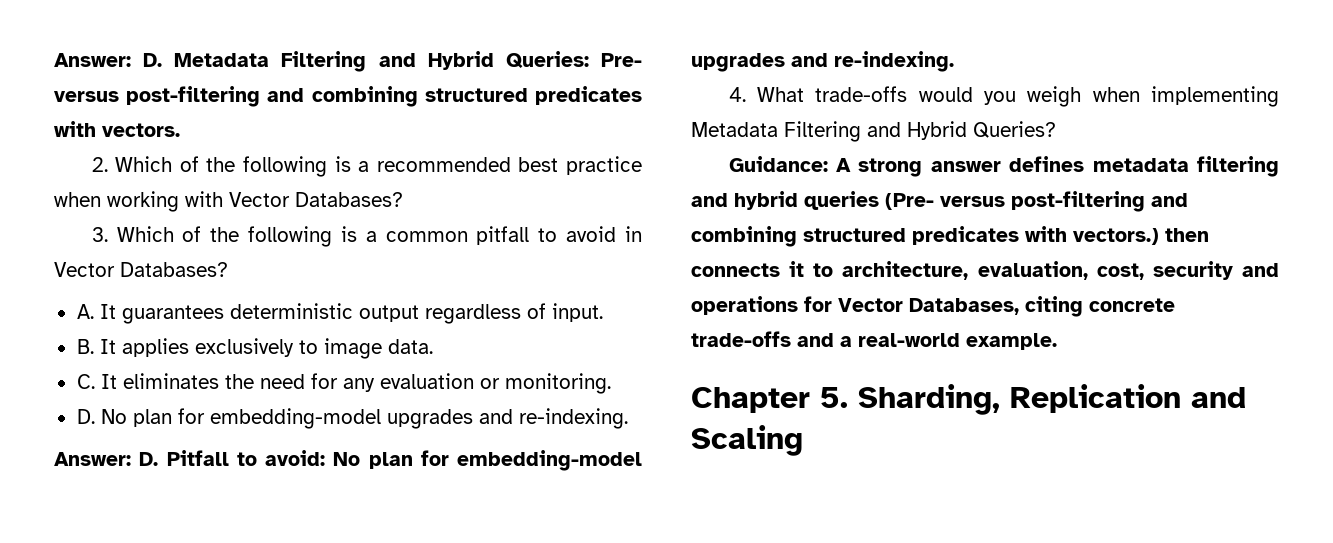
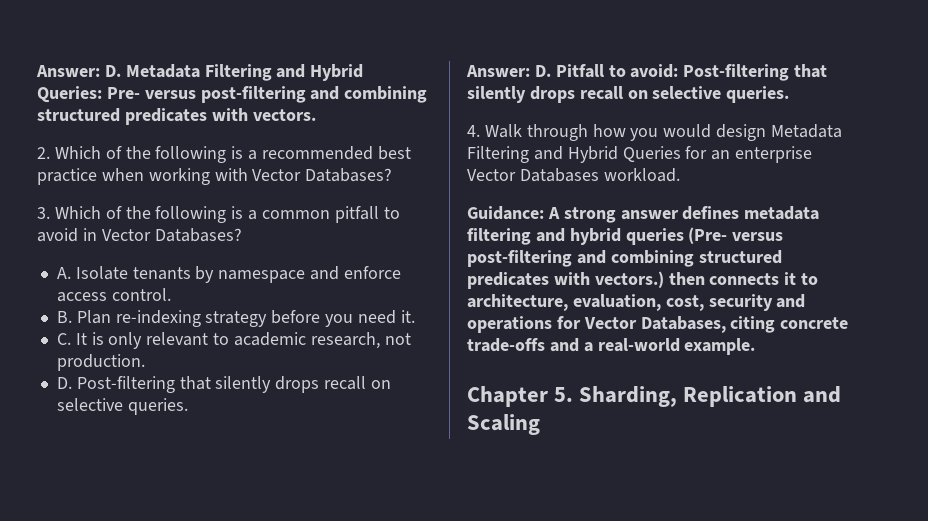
[99,303,603,324] [76,338,433,359] [76,373,611,394] [76,408,628,429] It guarantees deterministic output regardless of input. // B. It applies exclusively to image data. // C. It eliminates the need for any evaluation or monitoring. // D. No plan for embedding-model upgrades and re-indexing. -> [75,266,401,283] [56,288,171,302] [56,310,415,327] [56,332,411,349] [56,354,145,371] [56,376,391,393] [56,398,188,415] Isolate tenants by namespace and enforce access control. // B. Plan re-indexing strategy before you need it. // C. It is only relevant to academic research, not production. // D. Post-filtering that silently drops recall on selective queries.
[333,450,642,471] [691,51,954,72] [728,86,1279,107] [691,121,1056,142] No plan for embedding-model upgrades and re-indexing. // 4. What trade-offs would you weigh when implementing Metadata Filtering and Hybrid Queries? -> [683,64,828,81] [467,86,790,103] [467,124,843,141] [467,146,813,163] [467,168,680,182] Post-filtering that silently drops recall on selective queries. // 4. Walk through how you would design Metadata Filtering and Hybrid Queries for an enterprise Vector Databases workload.

